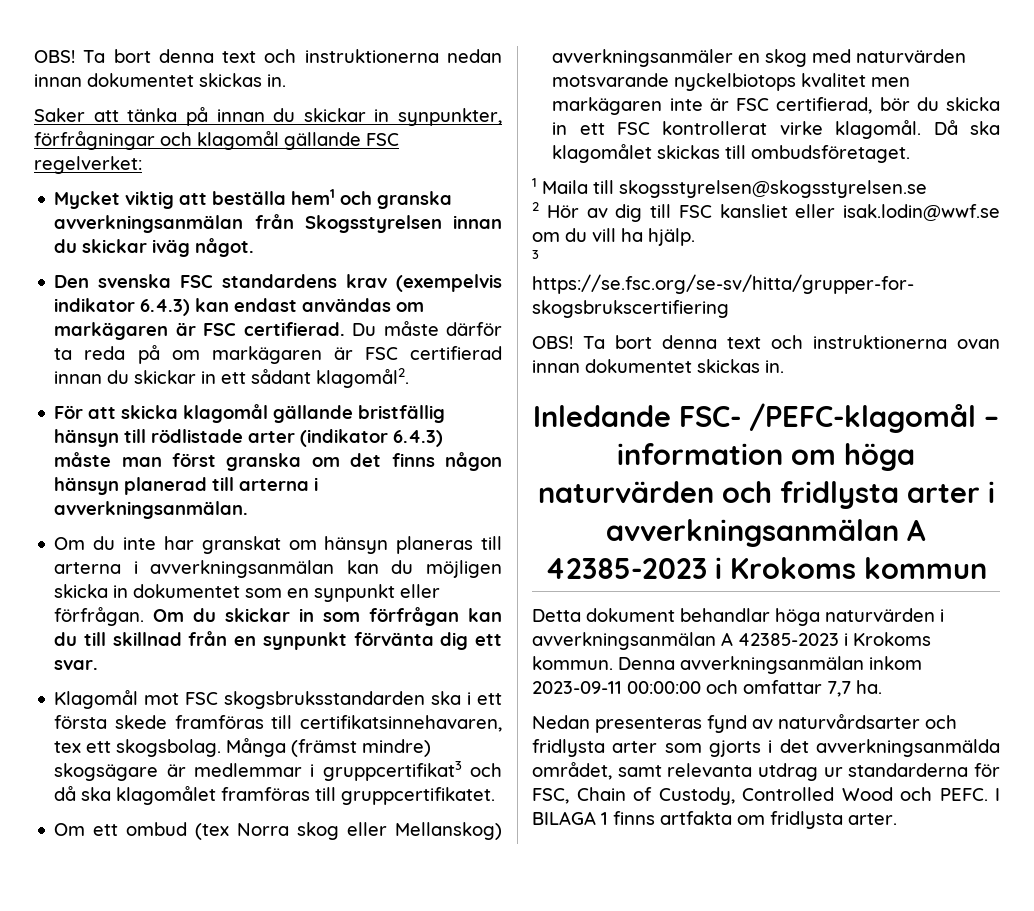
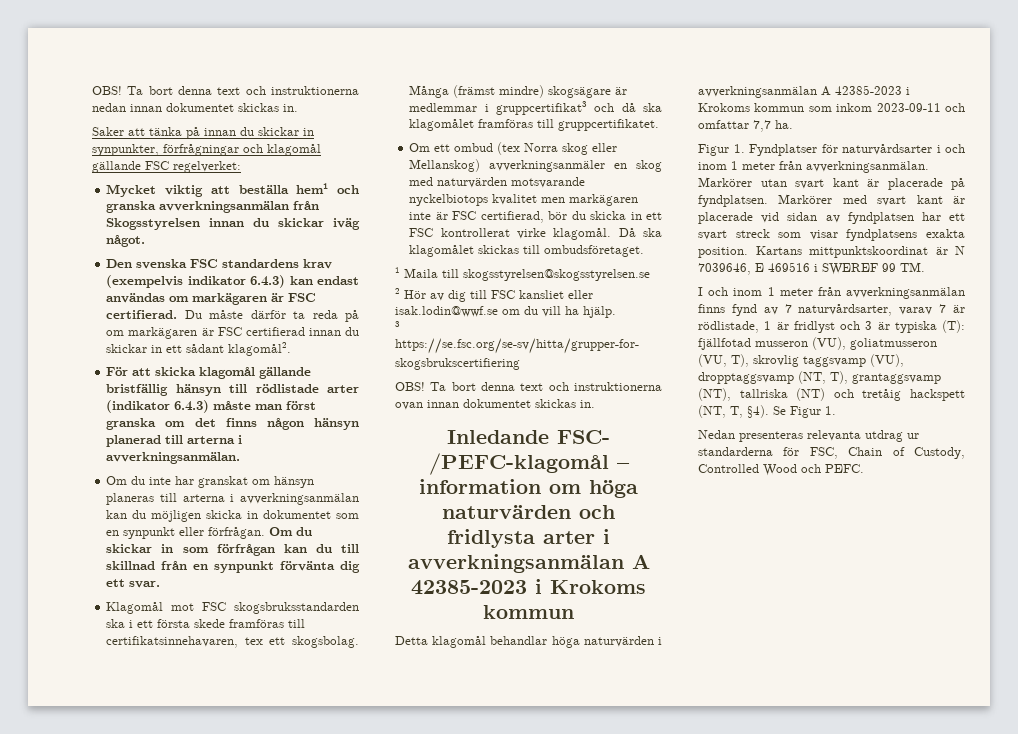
[586,608,675,622] dokument -> [432,636,487,648] klagomål
[532,656,864,674] kommun. Denna avverkningsanmälan -> [754,103,832,112] kommun som
[627,681,701,694] 00:00:00 -> (941, 107) none
[532,714,957,733] [532,739,1000,757] [532,762,662,780] Nedan presenteras fynd av naturvårdsarter och fridlysta arter som gjorts i det avverkningsanmälda området, samt -> [698,144,965,156] [698,161,929,173] [698,177,965,190] [698,194,965,207] [698,212,965,224] [698,229,965,241] [698,246,965,258] [698,262,925,275] [698,287,965,299] [698,304,965,316] [698,320,965,333] [698,337,937,350] [698,354,904,367] [698,371,941,384] [698,388,965,401] [698,405,836,418] [698,430,803,442] Figur 1. Fyndplatser för naturvårdsarter i och inom 1 meter från avverkningsanmälan. Markörer utan svart kant är placerade på fyndplatsen. Markörer med svart kant är placerade vid sidan av fyndplatsen har ett svart streck som visar fyndplatsens exakta position. Kartans mittpunktskoordinat är N 7039646, E 469516 i SWEREF 99 TM. // I och inom 1 meter från avverkningsanmälan finns fynd av 7 naturvårdsarter, varav 7 är rödlistade, 1 är fridlyst och 3 är typiska (T): fjällfotad musseron (VU), goliatmusseron (VU, T), skrovlig taggsvamp (VU), dropptaggsvamp (NT, T), grantaggsvamp (NT), tallriska (NT) och tretåig hackspett (NT, T, §4). Se Figur 1. // Nedan presenteras
[995,788,1000,801] [532,811,897,829] I BILAGA 1 finns artfakta om fridlysta arter. -> (864, 468) none

